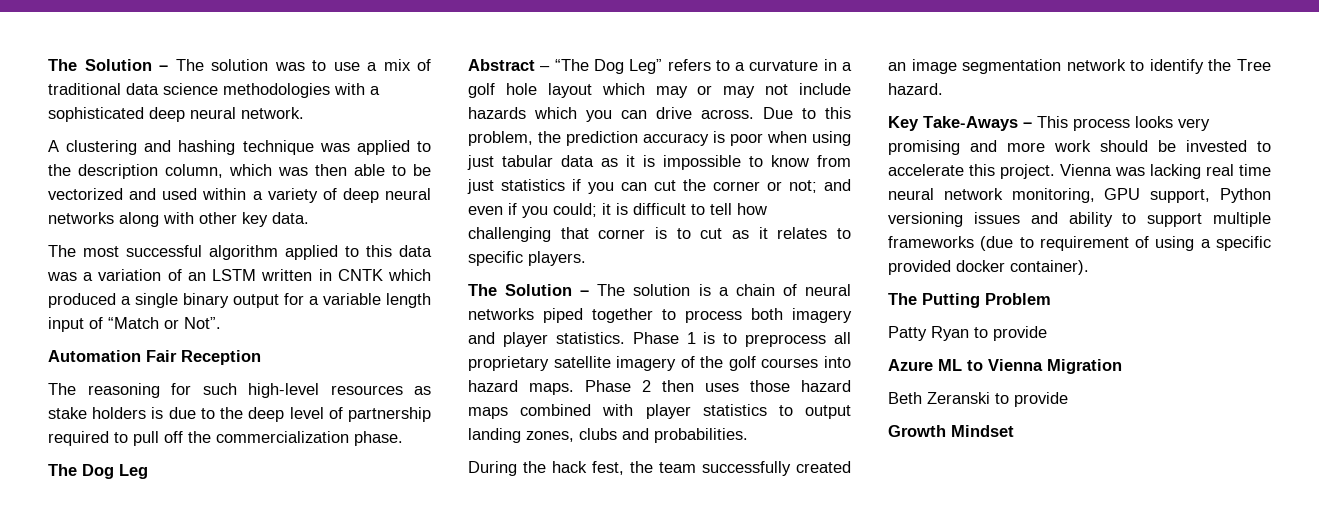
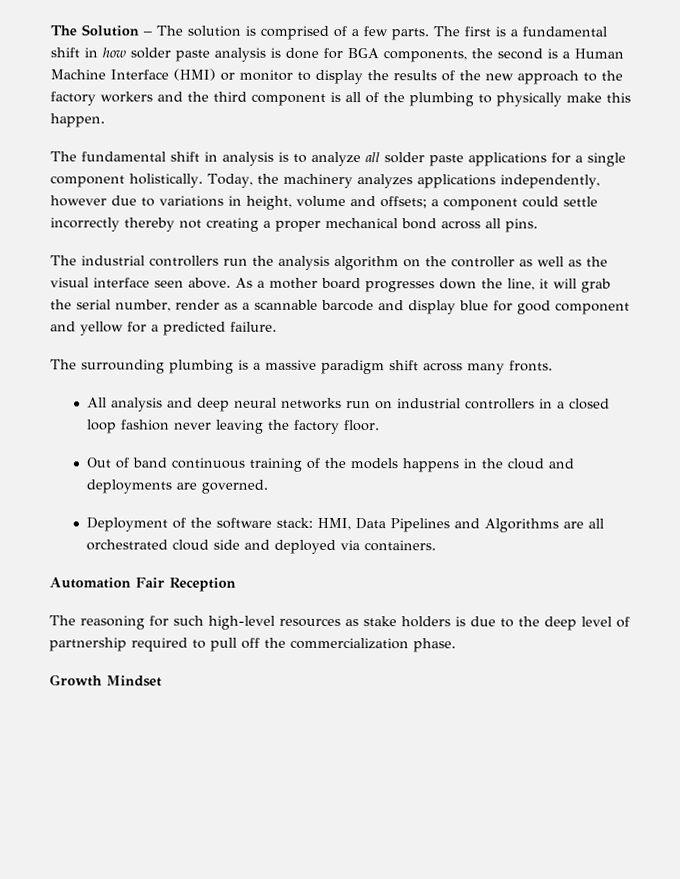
[48,59,431,71] [48,83,380,98] [48,107,304,122] [48,140,432,155] [48,164,431,179] [48,188,431,203] [48,212,309,227] [48,245,432,260] [47,269,432,281] [48,293,431,308] [48,317,221,332] The Solution – The solution was to use a mix of traditional data science methodologies with a sophisticated deep neural network. // A clustering and hashing technique was applied to the description column, which was then able to be vectorized and used within a variety of deep neural networks along with other key data. // The most successful algorithm applied to this data was a variation of an LSTM written in CNTK which produced a single binary output for a variable length input of “Match or Not”. -> [50,24,607,41] [50,47,624,63] [50,68,623,85] [50,91,631,107] [50,113,105,128] [50,151,626,167] [50,173,600,189] [50,195,598,211] [50,217,538,233] [50,255,608,271] [50,277,611,293] [50,299,630,315] [50,321,277,336] [50,359,553,375] [87,397,611,412] [87,419,381,435] [86,457,575,473] [86,479,269,494] [86,517,605,533] [86,539,437,554] The Solution – The solution is comprised of a few parts. The first is a fundamental shift in how solder paste analysis is done for BGA components, the second is a Human Machine Interface (HMI) or monitor to display the results of the new approach to the factory workers and the third component is all of the plumbing to physically make this happen. // The fundamental shift in analysis is to analyze all solder paste applications for a single component holistically. Today, the machinery analyzes applications independently, however due to variations in height, volume and offsets; a component could settle incorrectly thereby not creating a proper mechanical bond across all pins. // The industrial controllers run the analysis algorithm on the controller as well as the visual interface seen above. As a mother board progresses down the line, it will grab the serial number, render as a scannable barcode and display blue for good component and yellow for a predicted failure. // The surrounding plumbing is a massive paradigm shift across many fronts. // All analysis and deep neural networks run on industrial controllers in a closed loop fashion never leaving the factory floor. // Out of band continuous training of the models happens in the cloud and deployments are governed. // Deployment of the software stack: HMI, Data Pipelines and Algorithms are all orchestrated cloud side and deployed via containers.
[48,464,148,479] [468,59,852,74] [468,83,851,98] [468,107,851,122] [468,131,851,146] [467,155,851,170] [467,179,851,194] [468,203,767,218] [468,227,851,242] [468,251,586,266] [468,284,851,296] [468,308,852,323] [468,332,851,347] [468,356,851,371] [468,380,851,395] [468,404,851,419] [468,428,748,443] [468,461,851,476] [888,59,1271,74] [888,83,943,95] [888,116,1210,131] [888,140,1271,155] [888,164,1271,179] [888,188,1271,203] [888,212,1271,227] [888,236,1271,251] [888,260,1089,275] [888,293,1051,308] [888,326,1047,341] [888,359,1122,374] [888,392,1068,407] // The Dog Leg // Abstract – “The Dog Leg” refers to a curvature in a golf hole layout which may or may not include hazards which you can drive across. Due to this problem, the prediction accuracy is poor when using just tabular data as it is impossible to know from just statistics if you can cut the corner or not; and even if you could; it is difficult to tell how challenging that corner is to cut as it relates to specific players. // The Solution – The solution is a chain of neural networks piped together to process both imagery and player statistics. Phase 1 is to preprocess all proprietary satellite imagery of the golf courses into hazard maps. Phase 2 then uses those hazard maps combined with player statistics to output landing zones, clubs and probabilities. // During the hack fest, the team successfully created an image segmentation network to identify the Tree hazard. // Key Take-Aways – This process looks very promising and more work should be invested to accelerate this project. Vienna was lacking real time neural network monitoring, GPU support, Python versioning issues and ability to support multiple frameworks (due to requirement of using a specific provided docker container). // The Putting Problem // Patty Ryan to provide // Azure ML to Vienna Migration // Beth Zeranski to provide -> (456, 645) none

